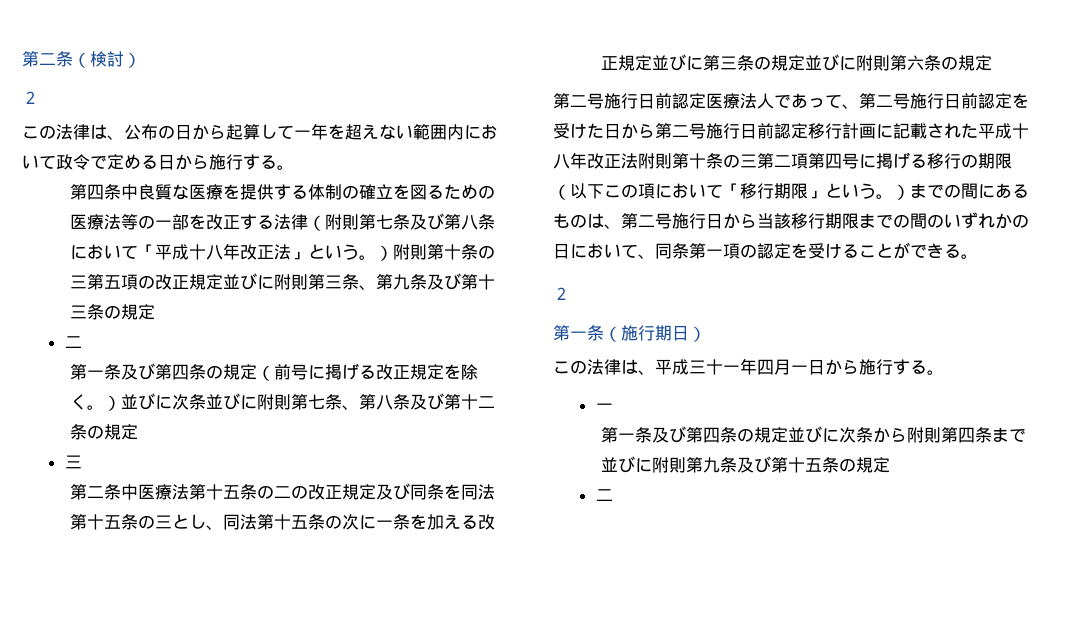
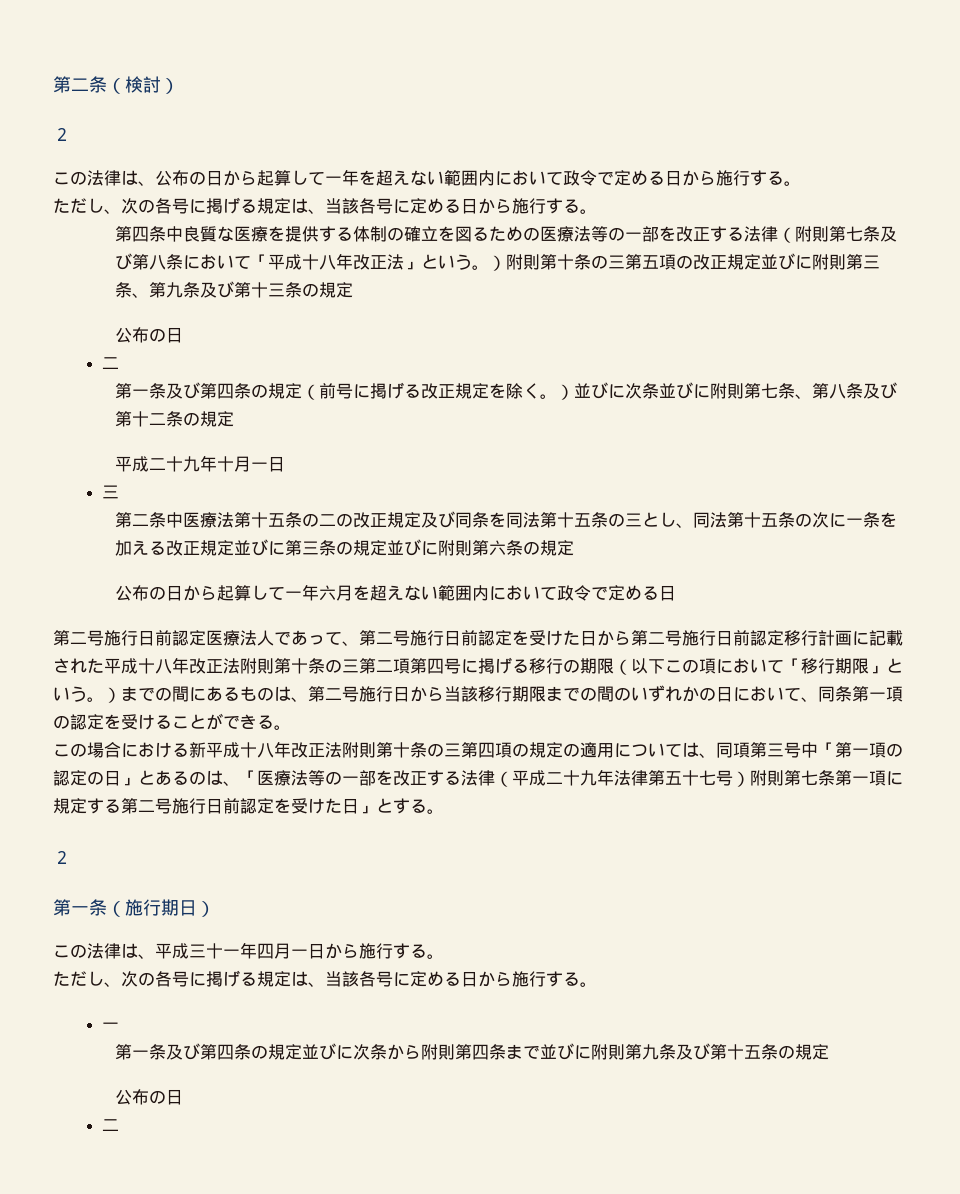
(294, 167) none -> [53,197,597,214] // ただし、次の各号に掲げる規定は、当該各号に定める日から施行する。
(156, 312) none -> [114,327,183,343] // 公布の日
(139, 432) none -> [114,455,285,472] // 平成二十九年十月一日
(993, 63) none -> [114,584,676,601] // 公布の日から起算して一年六月を超えない範囲内において政令で定める日
(978, 256) none -> [53,741,903,758] [53,769,903,787] [53,798,444,814] // この場合における新平成十八年改正法附則第十条の三第四項の規定の適用については、同項第三号中「第一項の認定の日」とあるのは、「医療法等の一部を改正する法律（平成二十九年法律第五十七号）附則第七条第一項に規定する第二号施行日前認定を受けた日」とする。
(944, 372) none -> [53,970,597,987] // ただし、次の各号に掲げる規定は、当該各号に定める日から施行する。
(891, 465) none -> [114,1089,183,1105] // 公布の日

